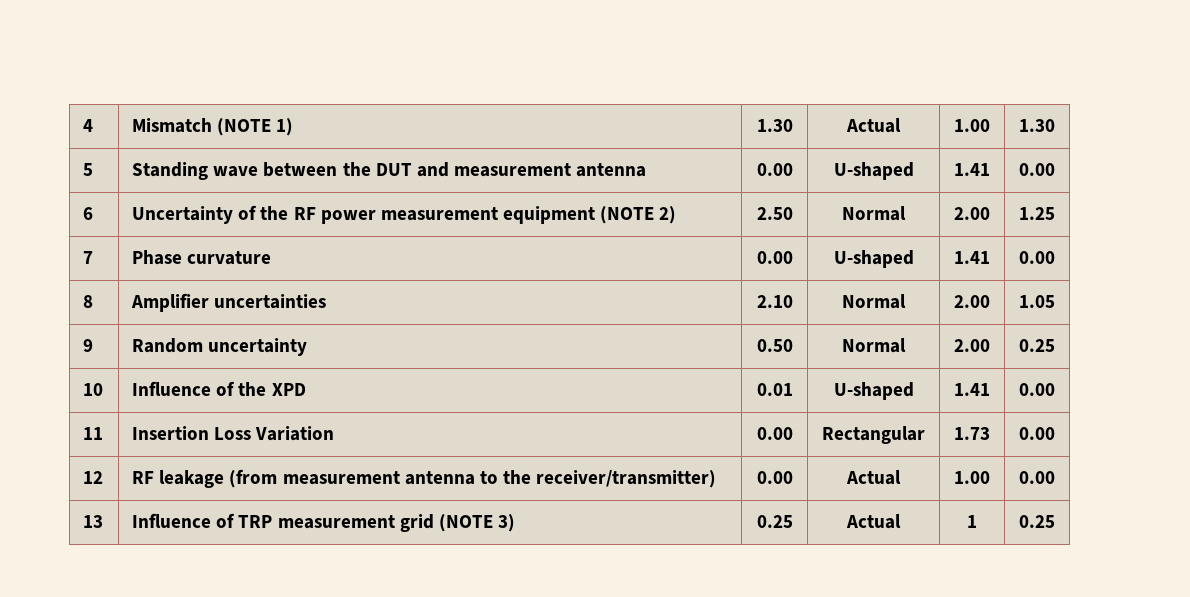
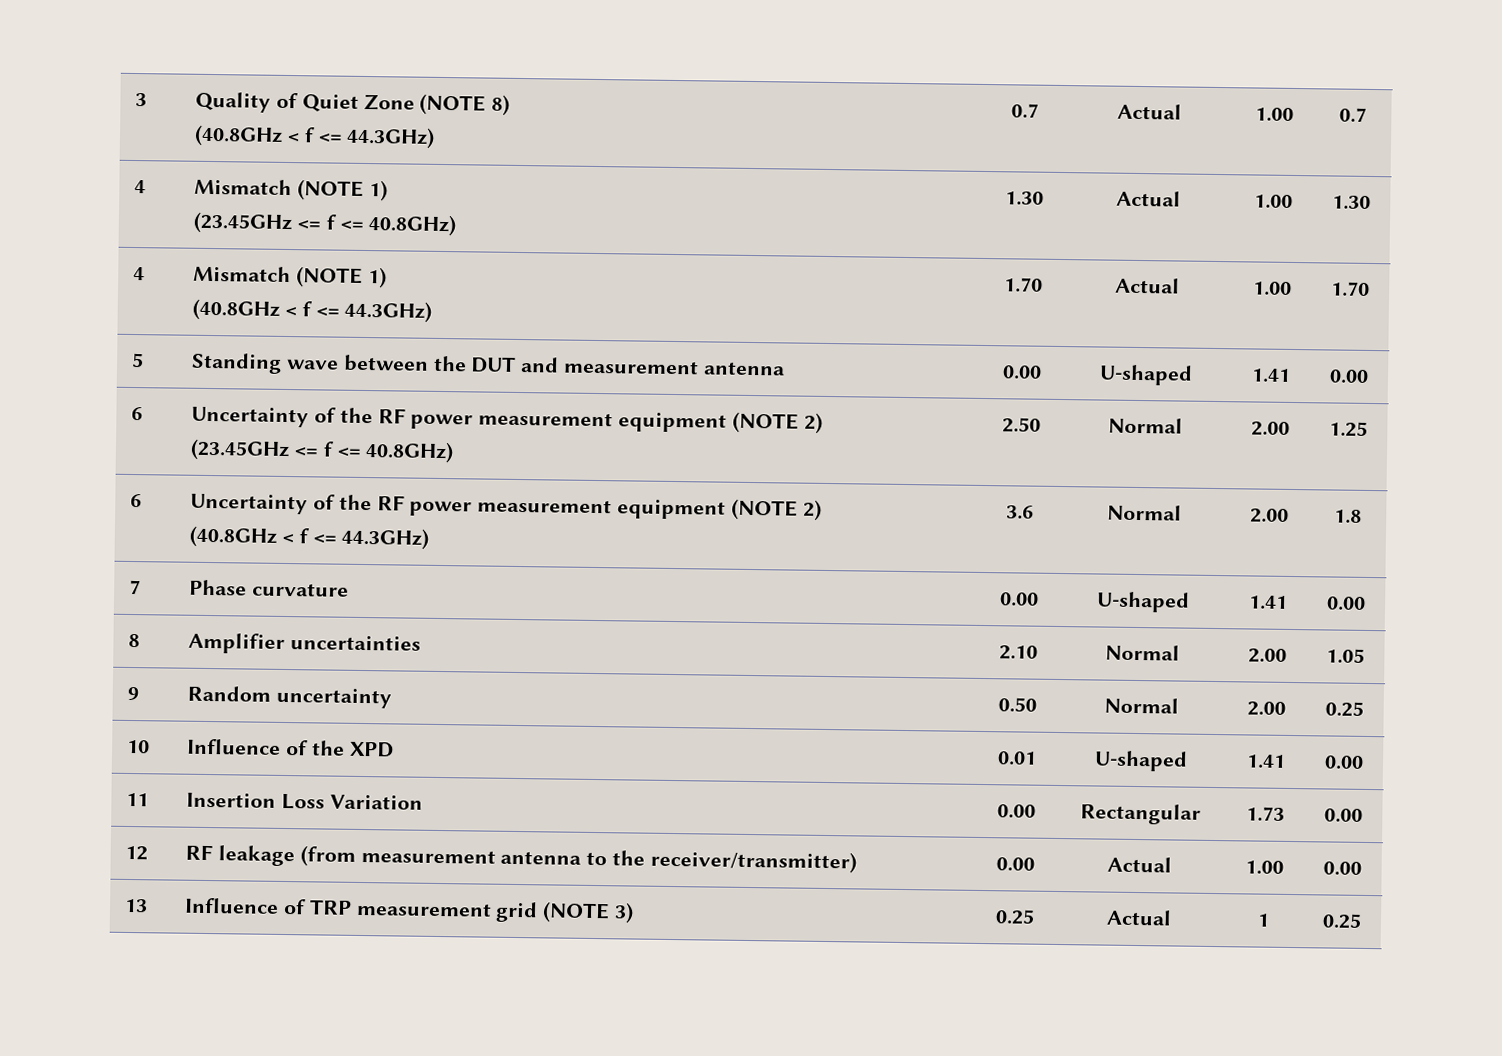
[83,119,94,132] [132,118,294,136] 4 | Mismatch (NOTE 1) -> [135,93,148,107] [195,91,511,116] [194,124,436,149] [1011,103,1039,119] [1117,103,1182,120] [1254,107,1294,122] [1338,107,1367,123] [134,180,147,194] [194,178,388,202] [193,211,458,237] 3 | Quality of Quiet Zone (NOTE 8) // (40.8GHz < f <= 44.3GHz) | 0.7 | Actual | 1.00 | 0.7 // 4 | Mismatch (NOTE 1) // (23.45GHz <= f <= 40.8GHz)
(1055, 125) none -> [133,267,146,281] [193,265,387,289] [192,298,433,323] [1003,277,1043,293] [1115,277,1180,294] [1252,281,1292,296] [1331,281,1370,297] // 4 | Mismatch (NOTE 1) // (40.8GHz < f <= 44.3GHz) | 1.70 | Actual | 1.00 | 1.70
(677, 215) none -> [190,438,455,464] // (23.45GHz <= f <= 40.8GHz)
(1055, 213) none -> [130,493,143,508] [190,493,822,521] [189,525,430,550] [1006,505,1034,520] [1107,504,1182,521] [1249,508,1289,523] [1333,509,1362,524] // 6 | Uncertainty of the RF power measurement equipment (NOTE 2) // (40.8GHz < f <= 44.3GHz) | 3.6 | Normal | 2.00 | 1.8

